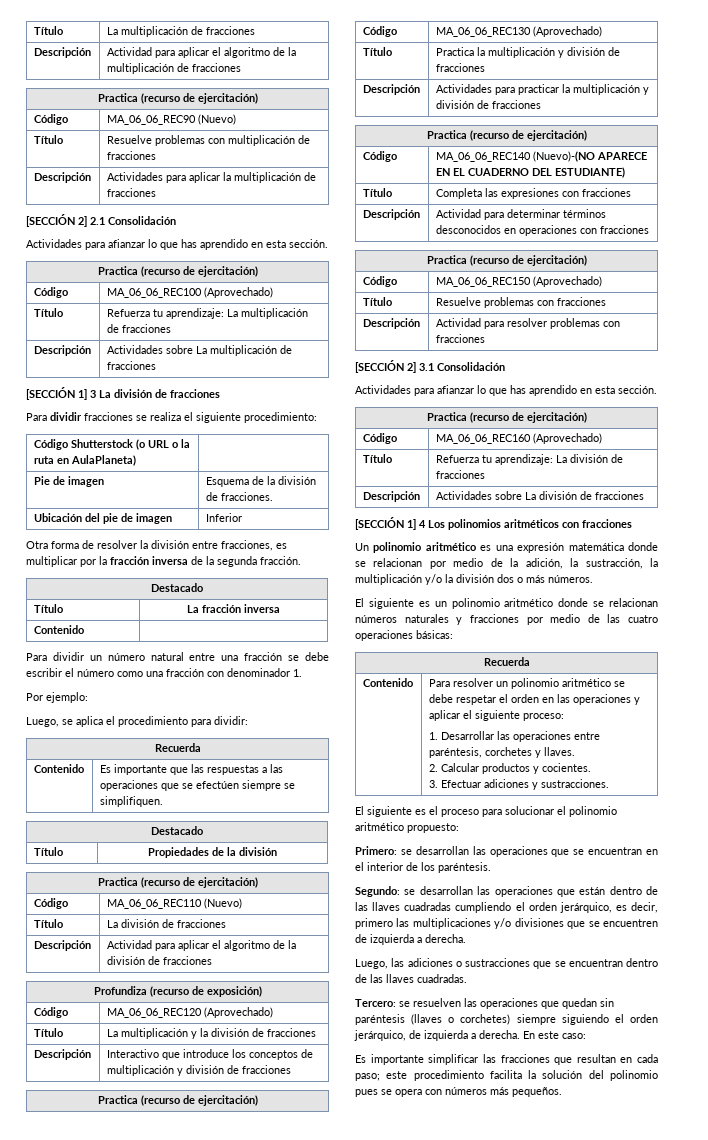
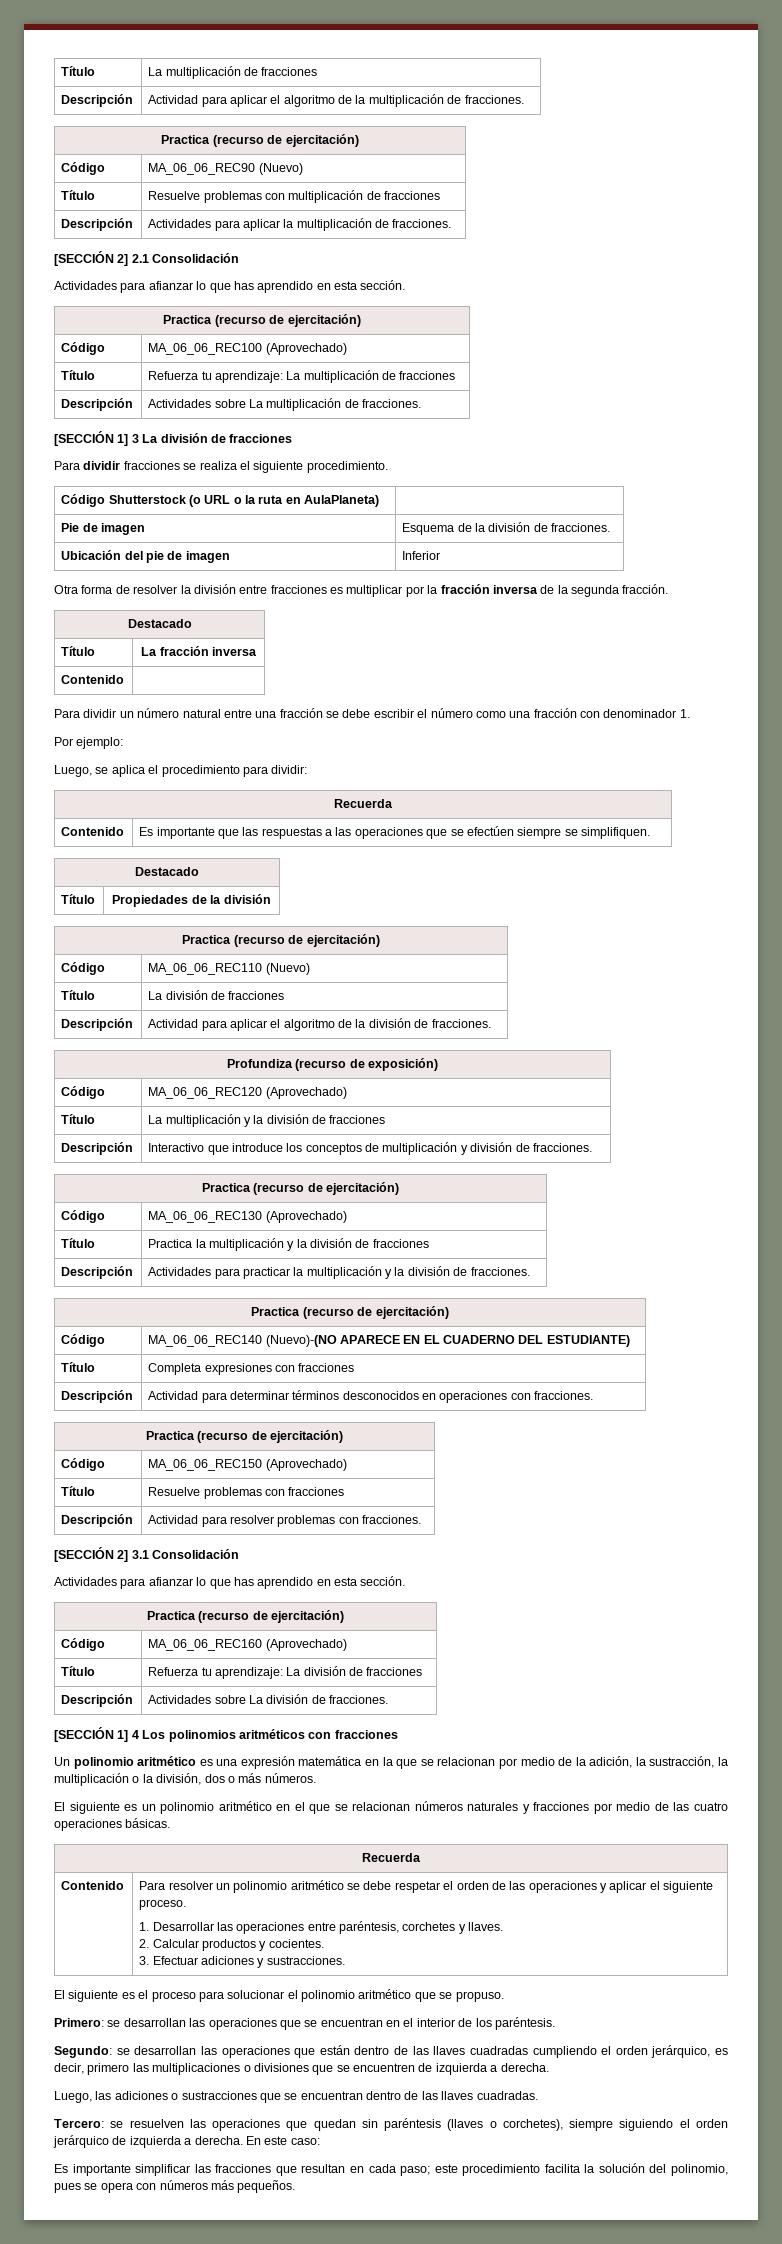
[191,63,241,72] fracciones -> [464,95,524,104] fracciones.
[106,188,156,197] fracciones -> [392,219,452,228] fracciones.
[106,361,156,370] fracciones -> [362,399,422,408] fracciones.
[244,412,317,423] procedimiento: -> [306,461,388,473] procedimiento.
[221,540,273,551] fracciones, -> [270,585,327,594] fracciones
[162,956,212,965] fracciones -> [431,1019,491,1028] fracciones.
[241,1065,291,1074] fracciones -> [532,1143,592,1152] fracciones.
(564, 54) none -> [296,1239,307,1248] la
[435,100,541,109] división de fracciones -> [394,1266,530,1276] la división de fracciones.
[484,188,498,197] las -> (202, 1369) none
[599,225,649,234] fracciones -> [534,1391,594,1400] fracciones.
[435,334,485,343] fracciones -> [362,1515,422,1524] fracciones.
[594,491,644,500] fracciones -> [329,1695,389,1704] fracciones.
[628,542,658,551] donde -> [365,1757,418,1769] en la que
[425,574,494,585] y/o la división -> [132,1773,202,1785] o la división,
[558,598,589,607] donde -> [276,1802,331,1814] en el que
[416,630,453,639] básicas: -> [125,1818,171,1828] básicas.
[541,697,554,703] en -> [491,1881,506,1890] de
[522,713,564,721] proceso: -> [139,1899,187,1910] proceso.
[407,823,459,833] propuesto: -> [414,1991,504,2002] que se propuso.
[494,918,512,929] y/o -> [243,2065,251,2072] o
[460,1014,511,1025] corchetes) -> [502,2119,563,2131] corchetes),
[354,1030,406,1041] jerárquico, -> [53,2135,109,2148] jerárquico
[610,1070,658,1081] polinomio -> [671,2164,728,2176] polinomio,

